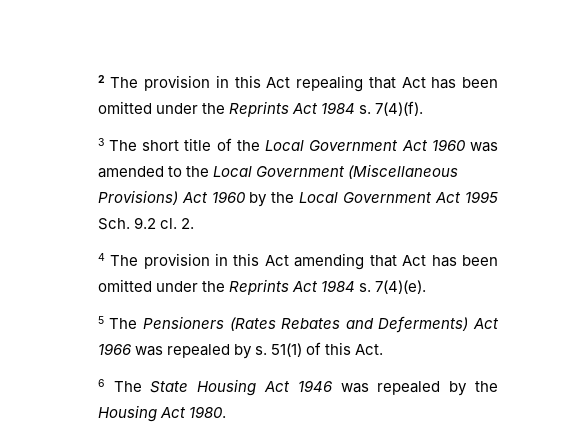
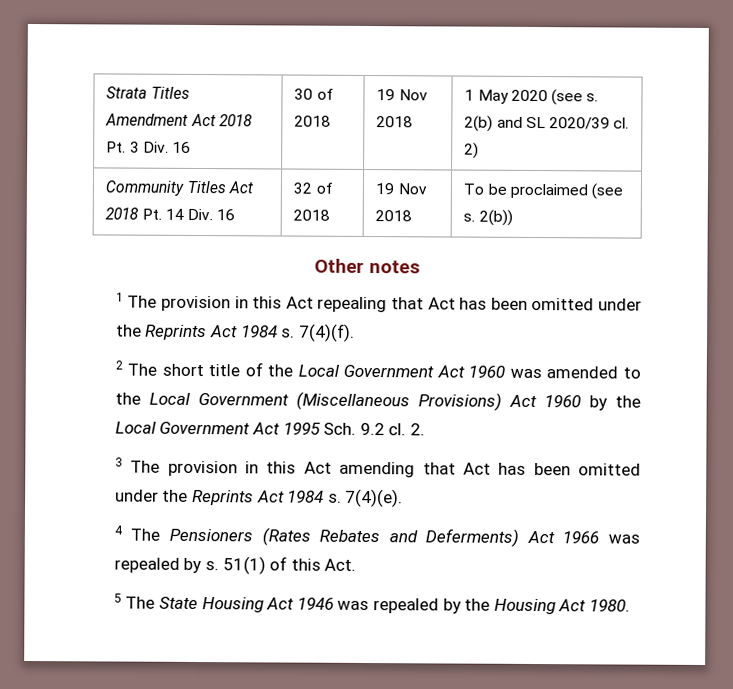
[97,75,105,83] 2 -> [106,86,190,99] [105,113,253,127] [106,141,191,153] [294,88,334,100] [294,115,332,127] [376,89,428,101] [376,116,414,128] [464,89,599,106] [464,115,630,132] [464,142,480,159] [105,180,253,196] [105,207,236,221] [293,182,333,194] [293,209,331,221] [375,183,427,195] [375,210,413,222] [463,183,623,200] [463,209,513,226] [314,258,420,274] [115,292,124,302] Strata Titles Amendment Act 2018 Pt. 3 Div. 16 | 30 of 2018 | 19 Nov 2018 | 1 May 2020 (see s. 2(b) and SL 2020/39 cl. 2) // Community Titles Act 2018 Pt. 14 Div. 16 | 32 of 2018 | 19 Nov 2018 | To be proclaimed (see s. 2(b)) // Other notes // 1
[97,138,104,146] 3 -> [114,360,123,370] 2
[97,253,105,261] 4 -> [114,457,123,467] 3
[97,316,104,324] 5 -> [113,525,123,535] 4
[97,379,105,387] 6 -> [113,593,122,603] 5

